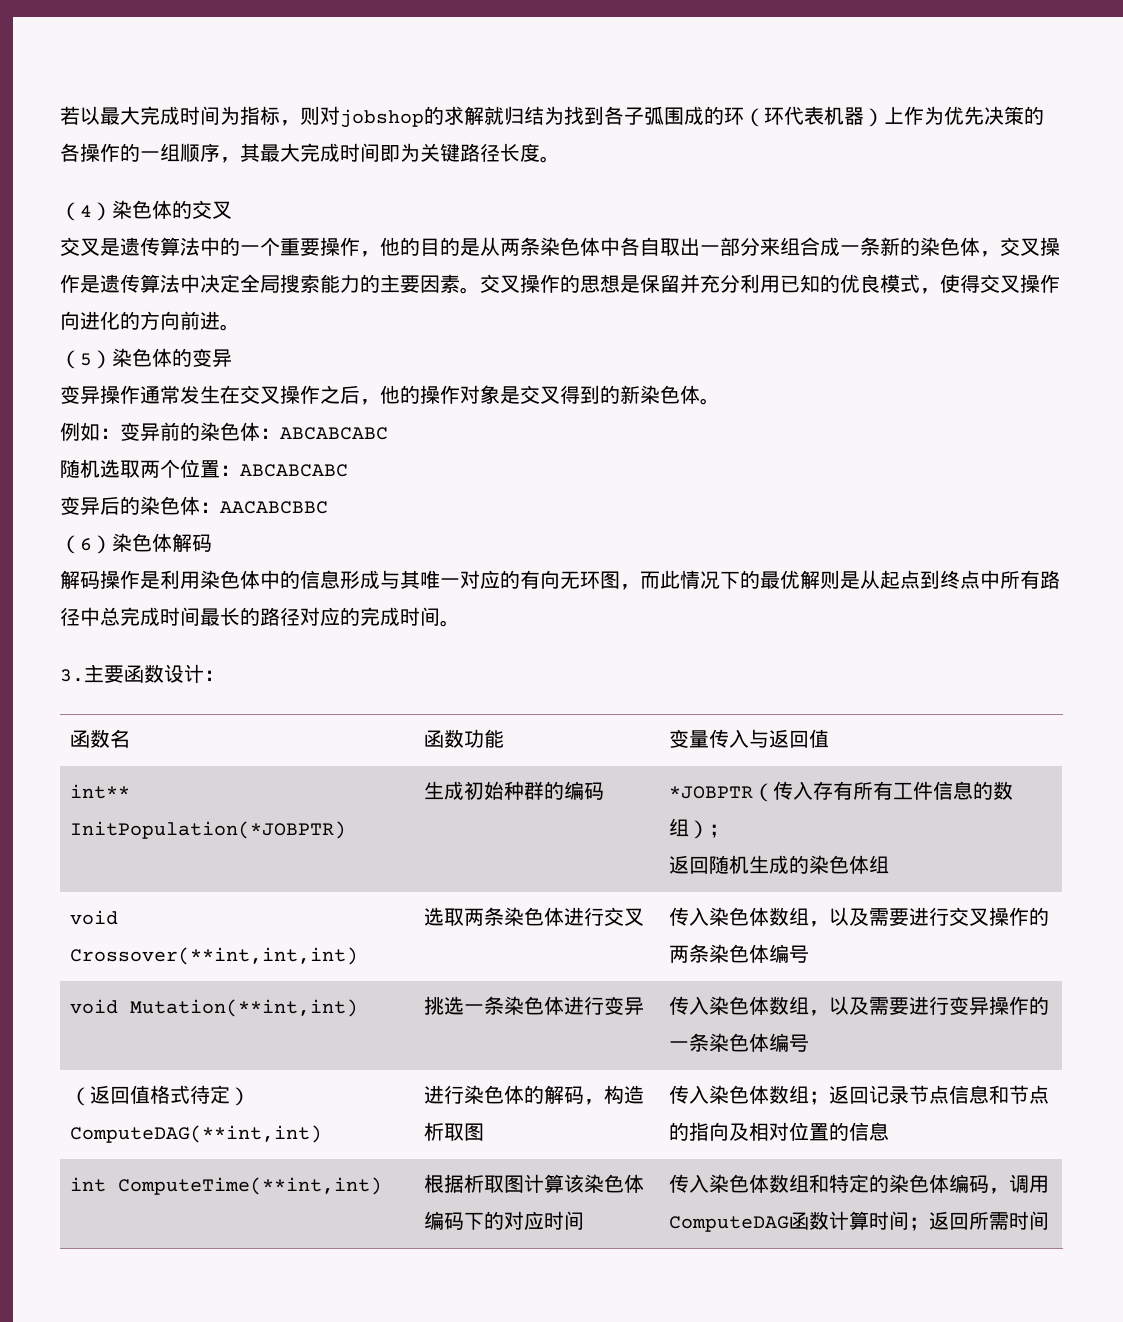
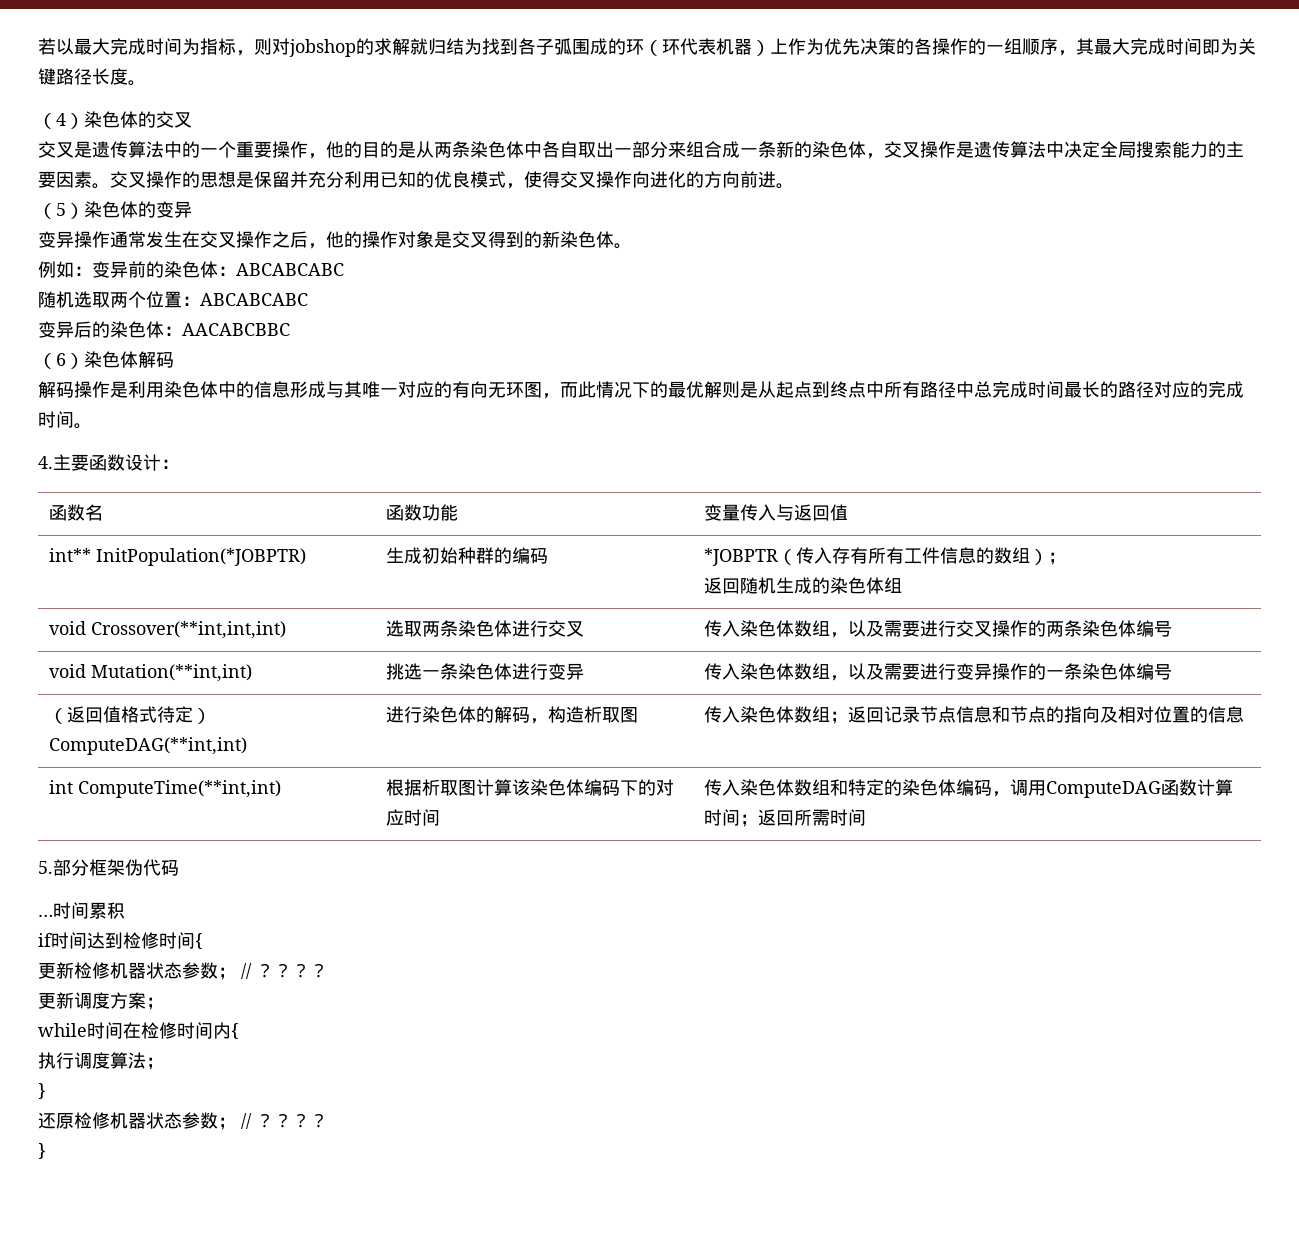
[60,669,84,682] 3. -> [38,456,53,469] 4.
(1050, 1220) none -> [38,859,179,876] [38,902,125,919] [38,932,203,949] [38,962,328,980] [38,992,164,1010] [38,1022,239,1039] [38,1052,164,1070] [38,1083,46,1099] [38,1112,328,1130] [38,1143,46,1159] // 5.部分框架伪代码 // …时间累积 // if时间达到检修时间{ // 更新检修机器状态参数； // ？？？？ // 更新调度方案； // while时间在检修时间内{ // 执行调度算法； // } // 还原检修机器状态参数； // ？？？？ // }

